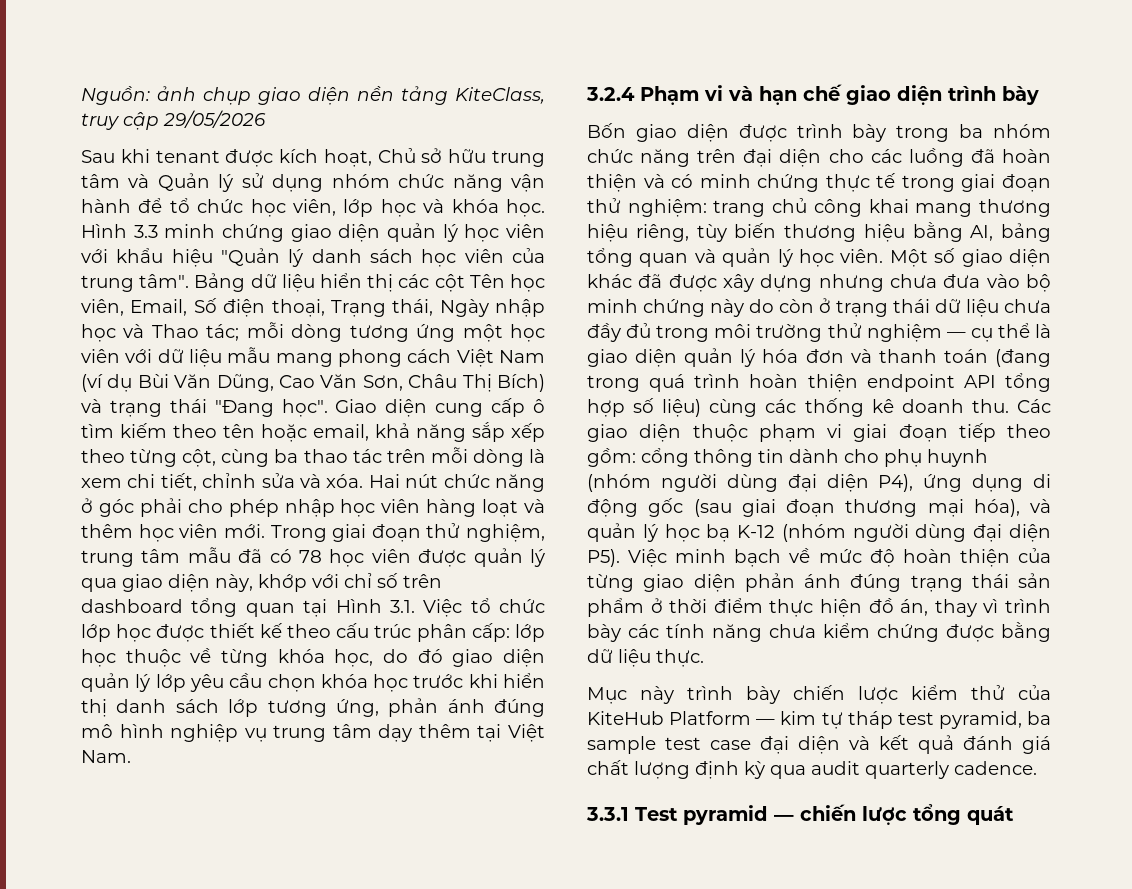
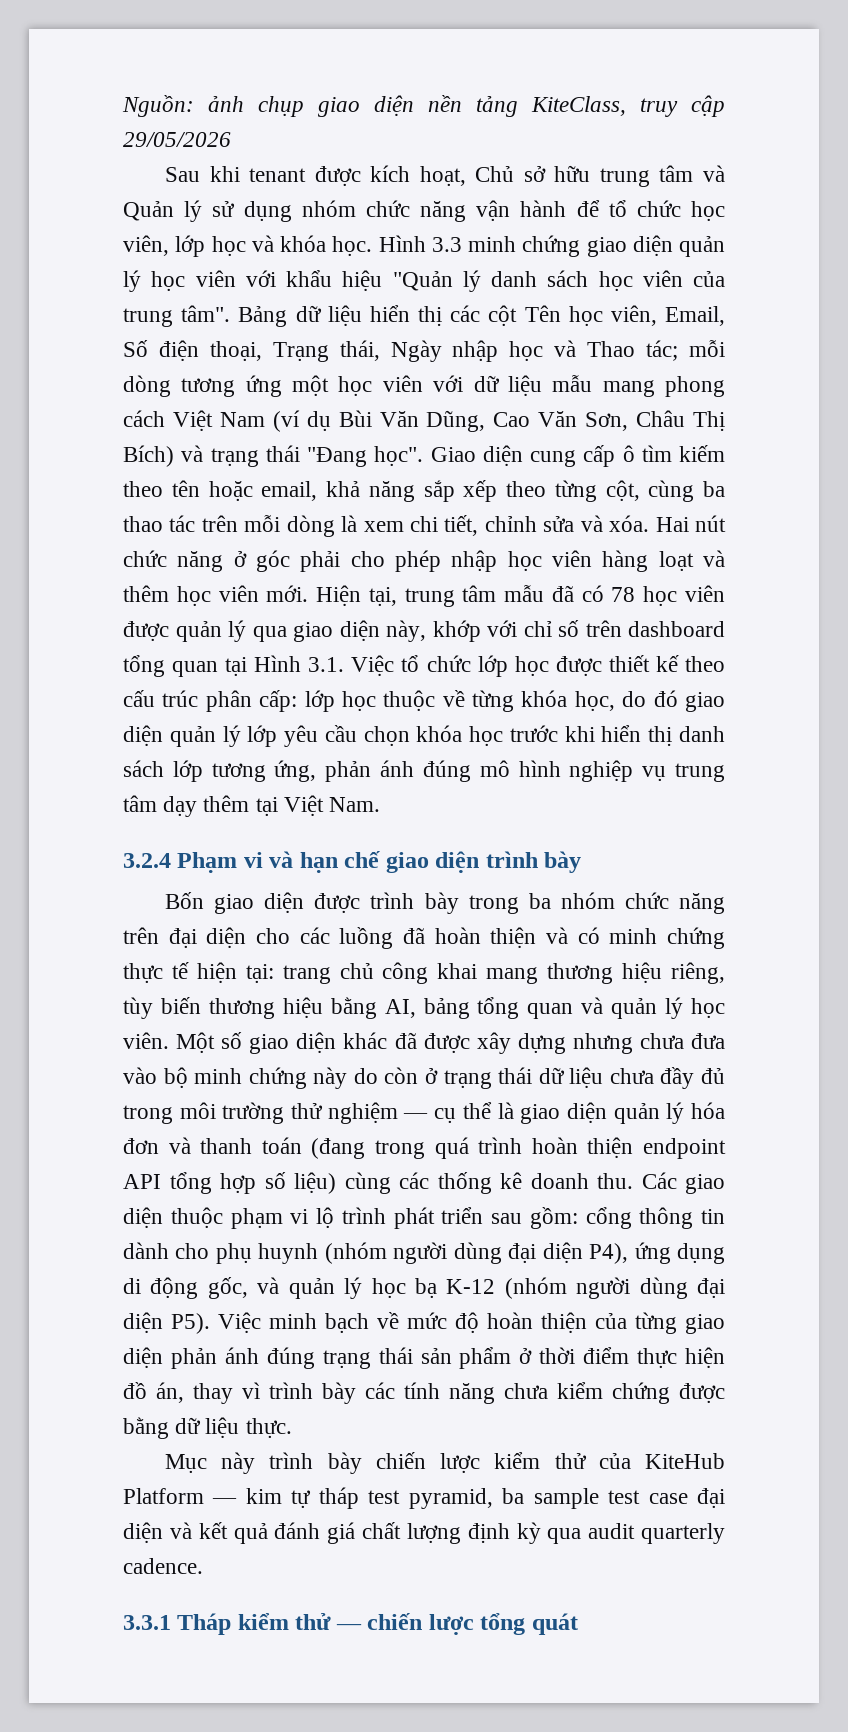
[270,523,545,542] Trong giai đoạn thử nghiệm, -> [316,585,397,606] Hiện tại,
[901,174,1051,192] [587,198,707,217] trong giai đoạn thử nghiệm: -> [196,962,274,983] hiện tại:
[853,423,1051,442] giai đoạn tiếp theo -> [316,1207,522,1229] lộ trình phát triển sau
[648,498,1020,517] gốc (sau giai đoạn thương mại hóa), -> [207,1277,248,1299] gốc,
[635,805,768,825] Test pyramid -> [177,1613,332,1635] Tháp kiểm thử

